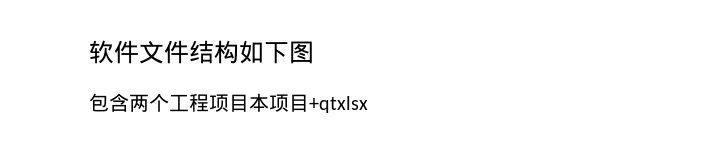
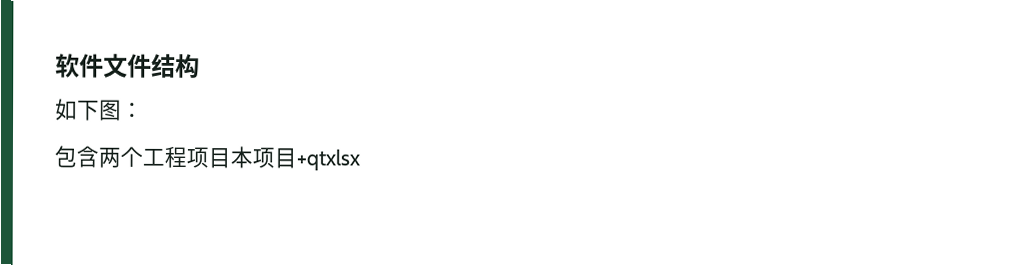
(239, 52) none -> (200, 66) //
(314, 52) none -> [121,102,144,118] ：

